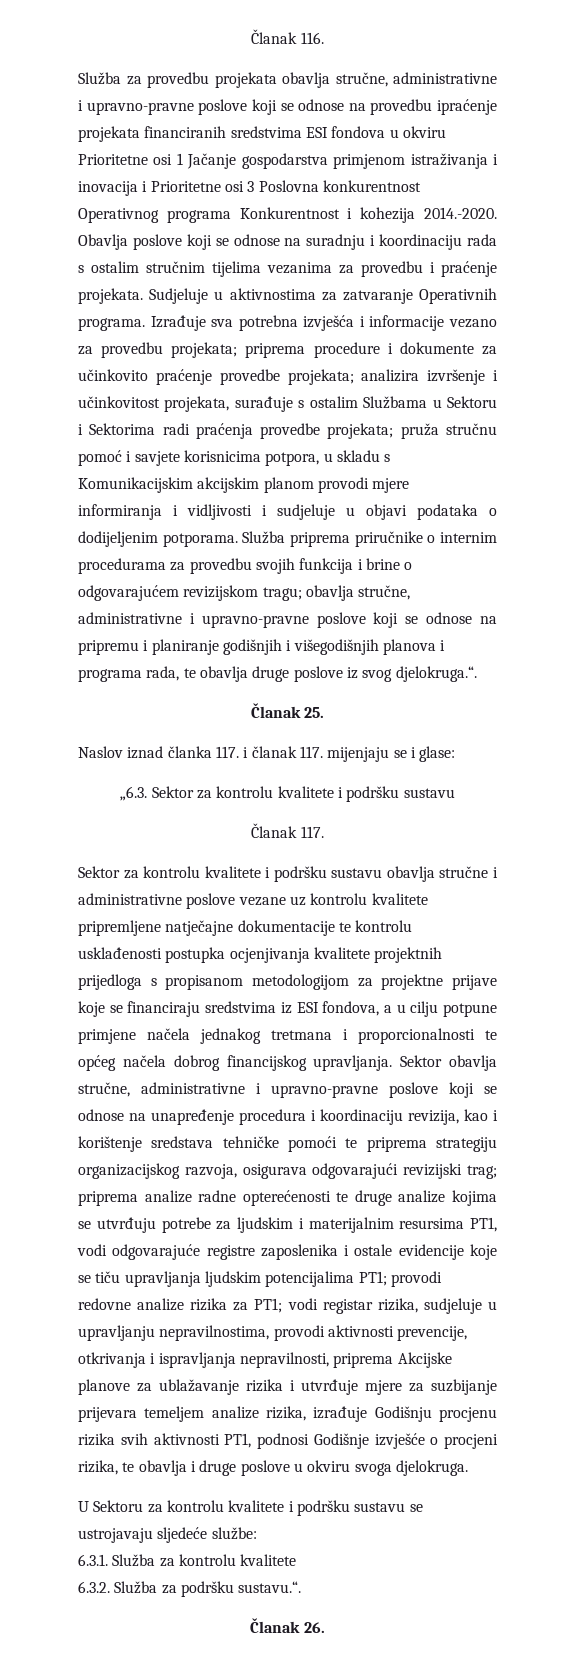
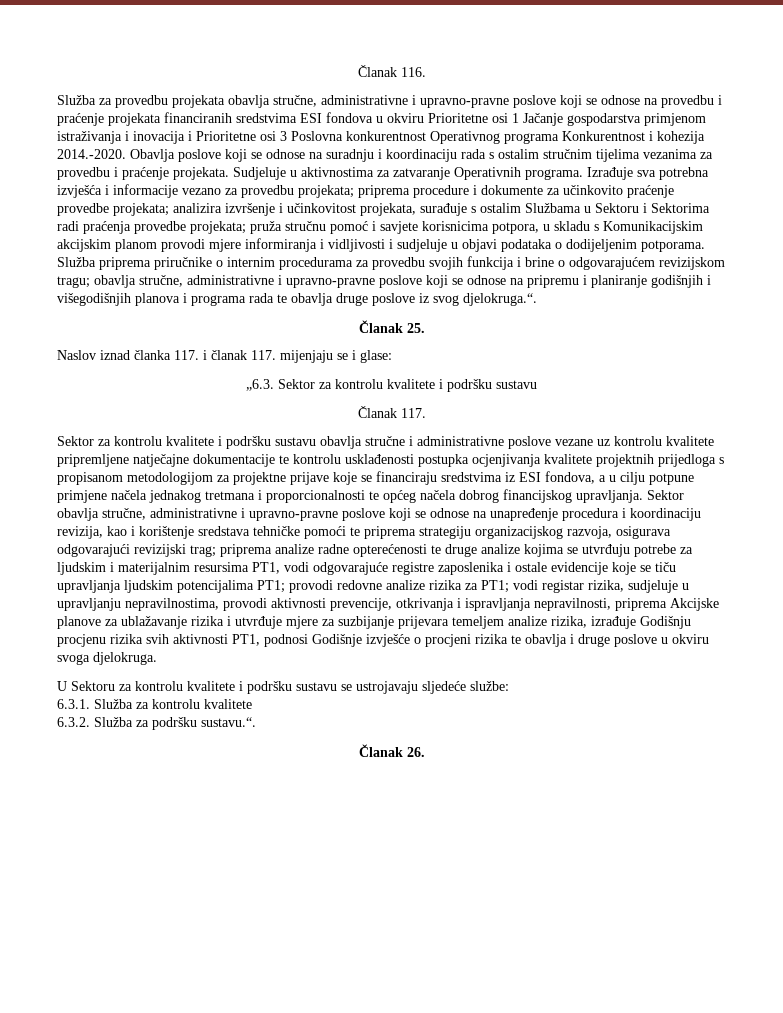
[437,99,497,115] ipraćenje -> [718,95,722,105] [57,113,104,126] i praćenje
[146,666,180,681] rada, -> [249,293,274,303] rada
[78,1460,118,1475] rizika, -> [475,634,508,644] rizika

